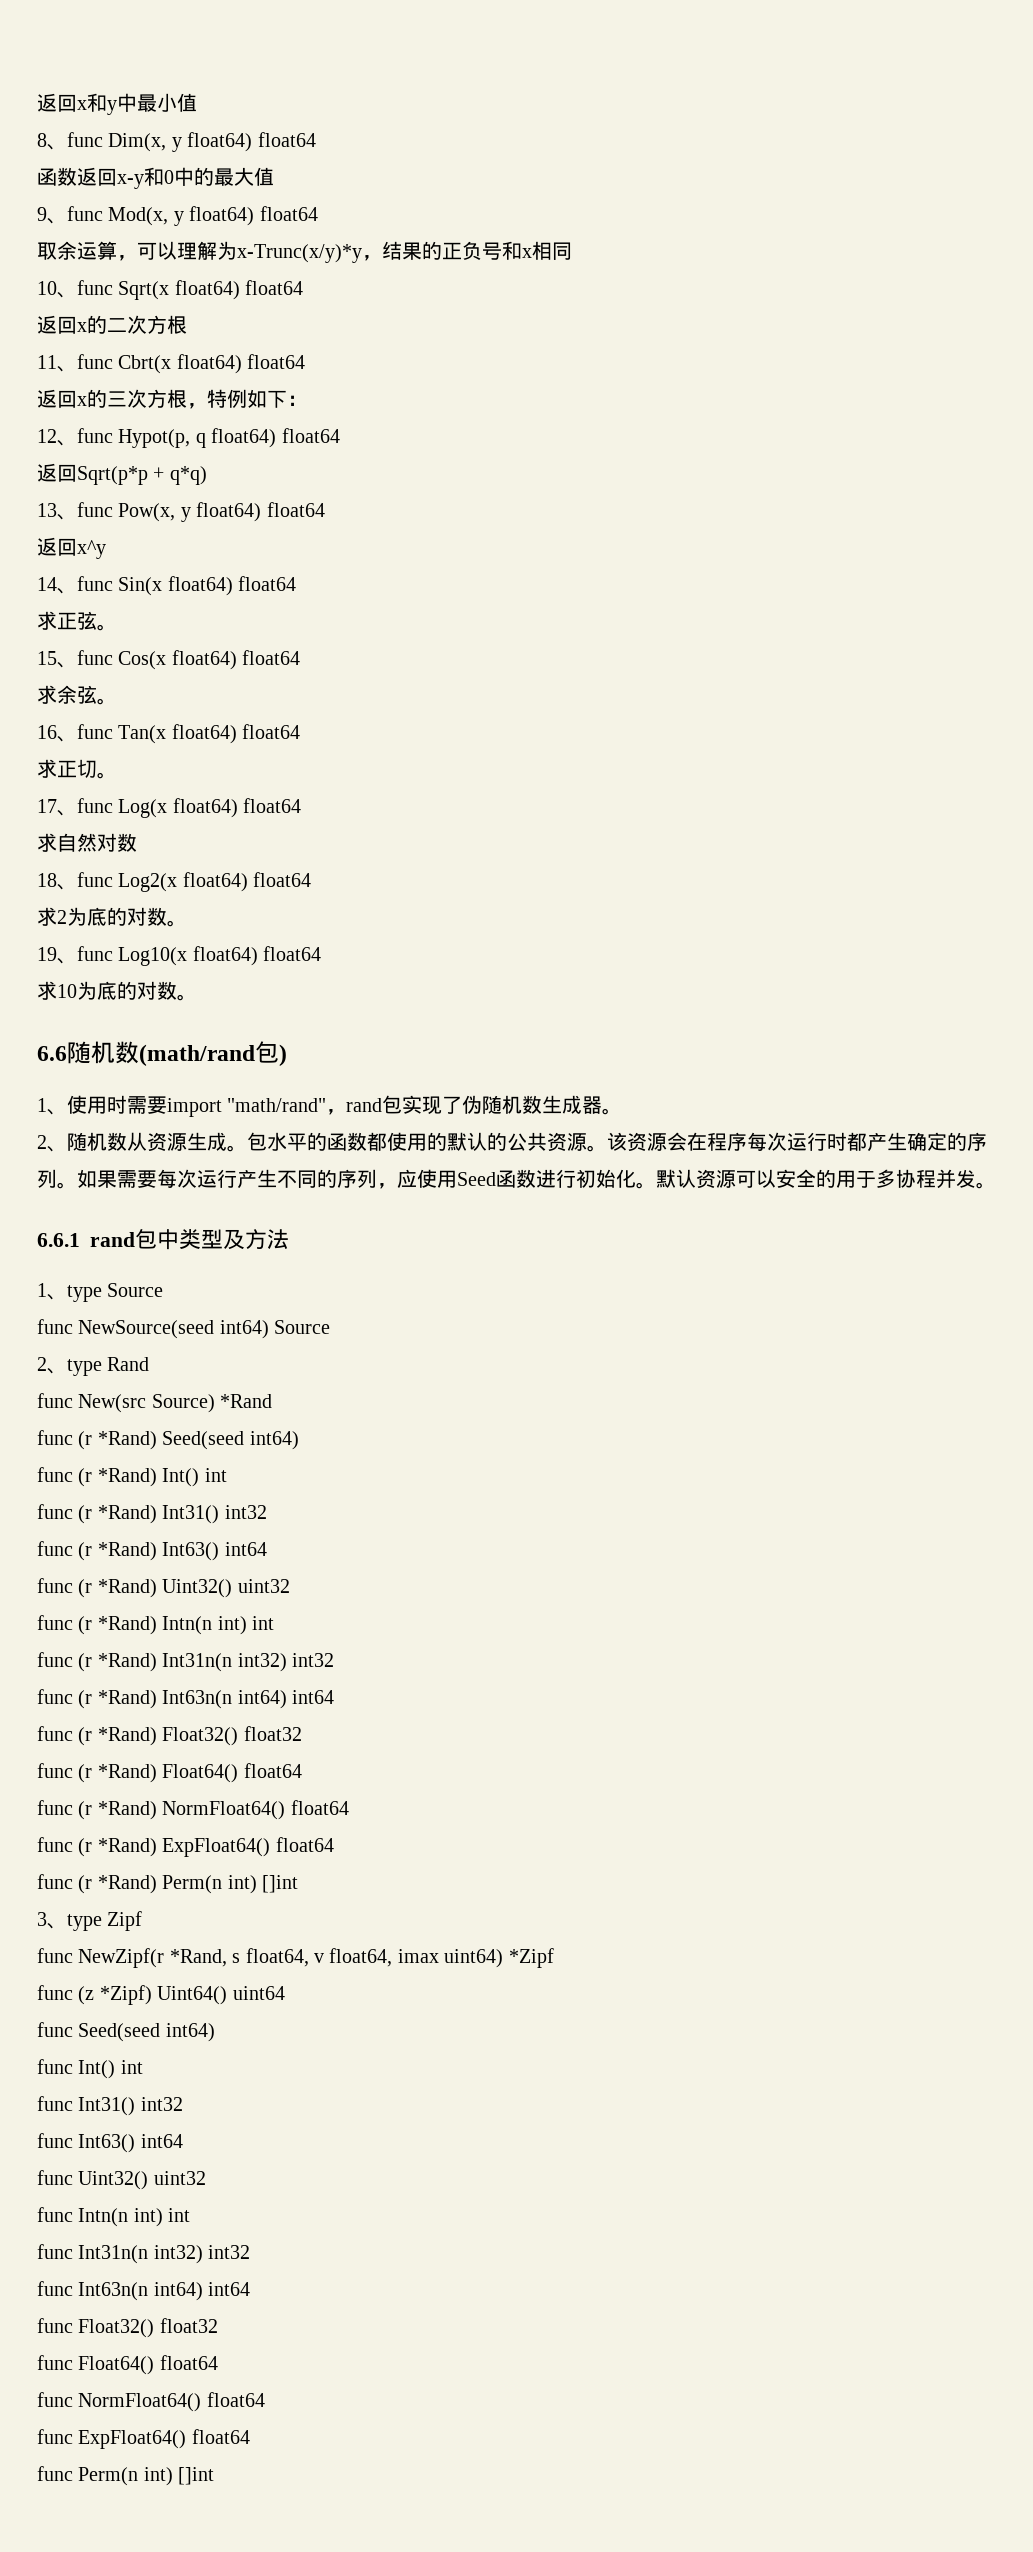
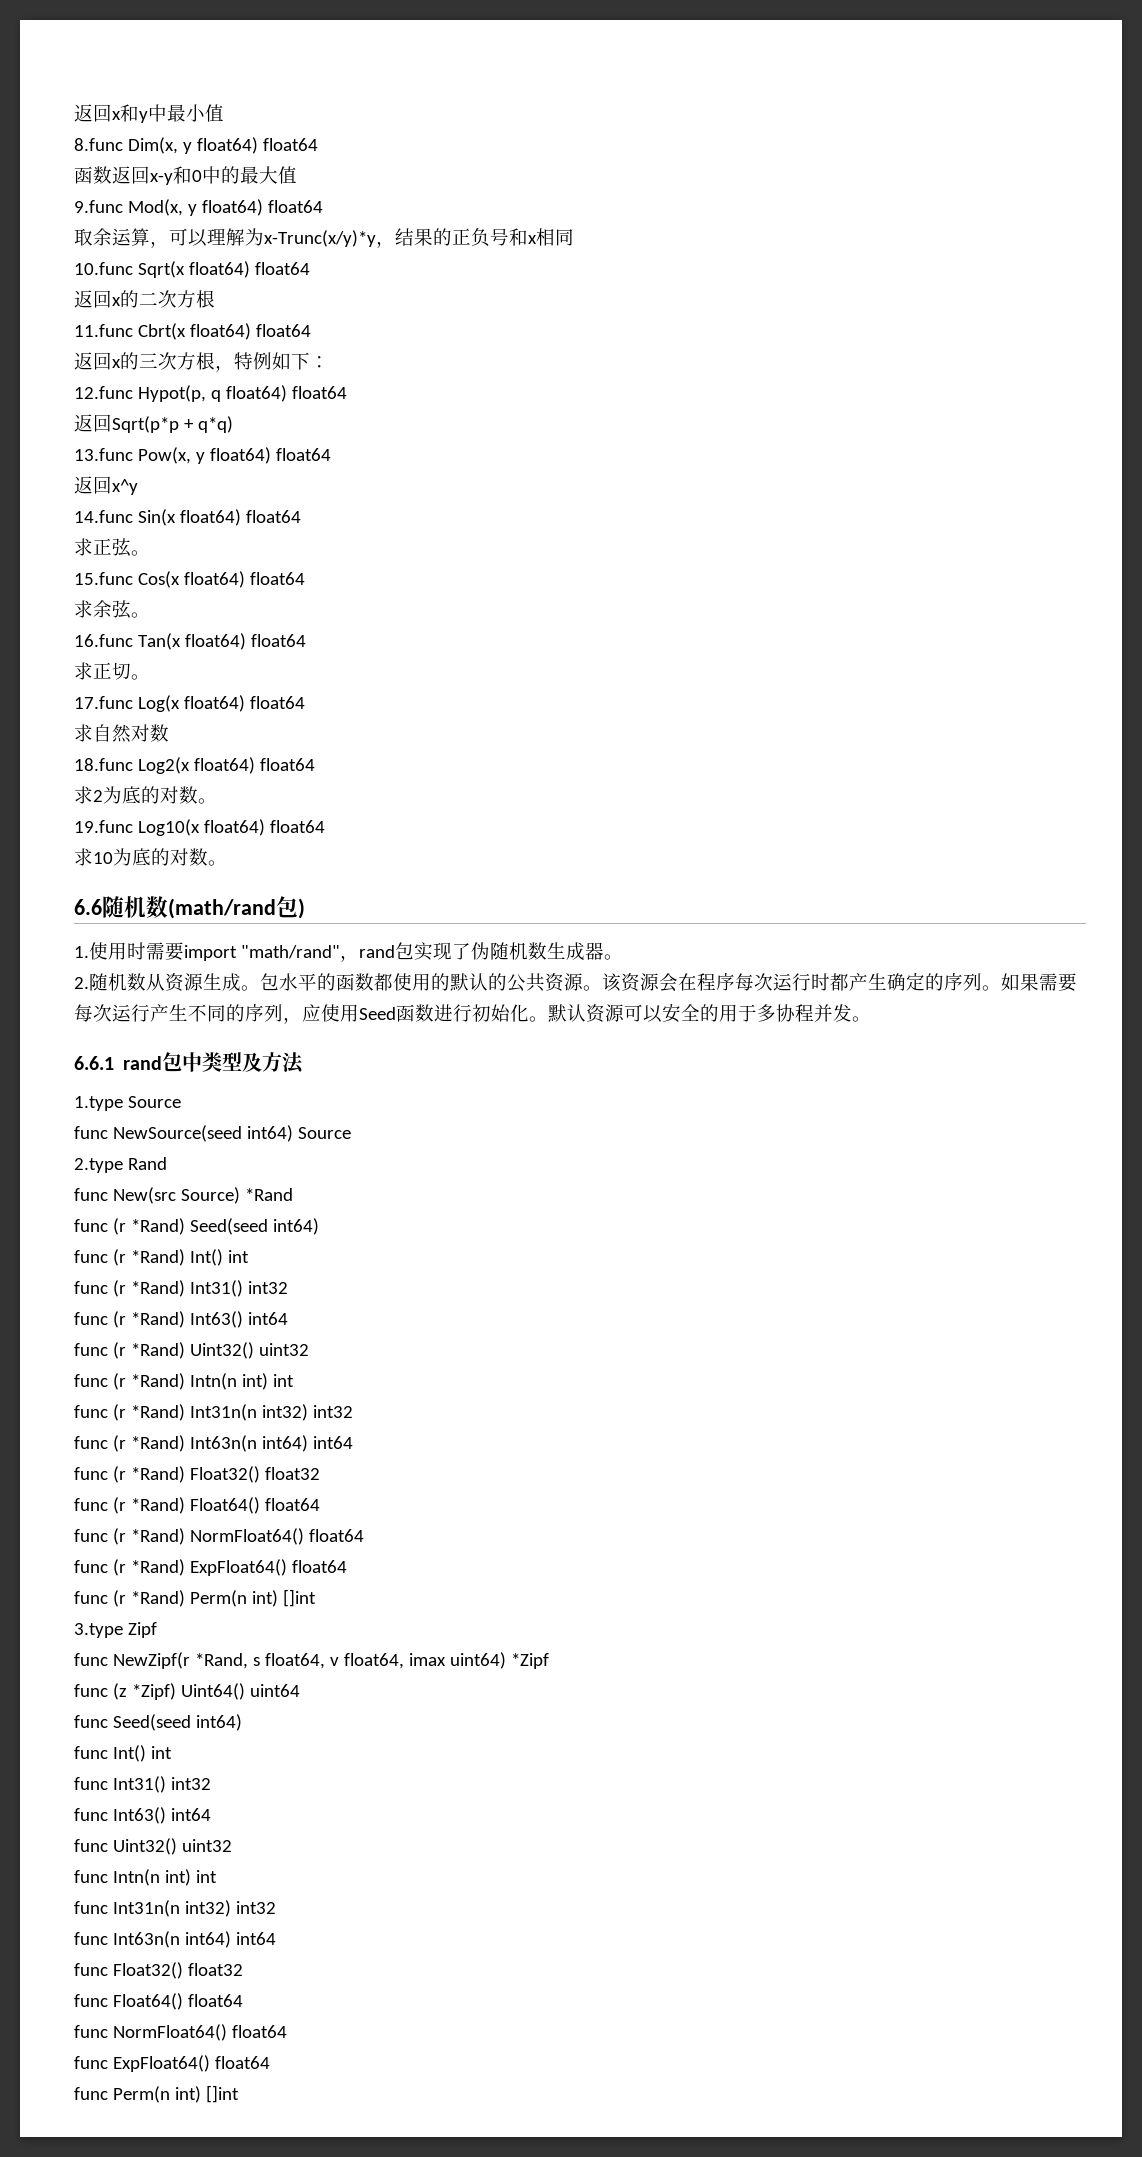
[37,132,103,150] 8、func -> [74,138,123,151] 8.func
[37,206,103,224] 9、func -> [74,200,123,213] 9.func
[37,280,113,298] 10、func -> [74,262,133,275] 10.func
[37,354,113,372] 11、func -> [74,324,133,337] 11.func
[37,428,113,446] 12、func -> [74,386,133,399] 12.func
[37,502,113,520] 13、func -> [74,448,133,461] 13.func
[37,576,113,594] 14、func -> [74,510,133,523] 14.func
[37,650,113,668] 15、func -> [74,572,133,585] 15.func
[37,724,113,742] 16、func -> [74,634,133,647] 16.func
[37,798,113,816] 17、func -> [74,696,133,709] 17.func
[37,872,113,890] 18、func -> [74,758,133,771] 18.func
[37,946,113,964] 19、func -> [74,820,133,833] 19.func
[37,1098,67,1115] 1、 -> [74,946,89,958] 1.
[37,1135,67,1152] 2、 -> [74,977,89,989] 2.
[37,1283,102,1302] 1、type -> [74,1096,123,1111] 1.type
[37,1357,102,1376] 2、type -> [74,1158,123,1173] 2.type
[37,1912,102,1931] 3、type -> [74,1623,123,1638] 3.type

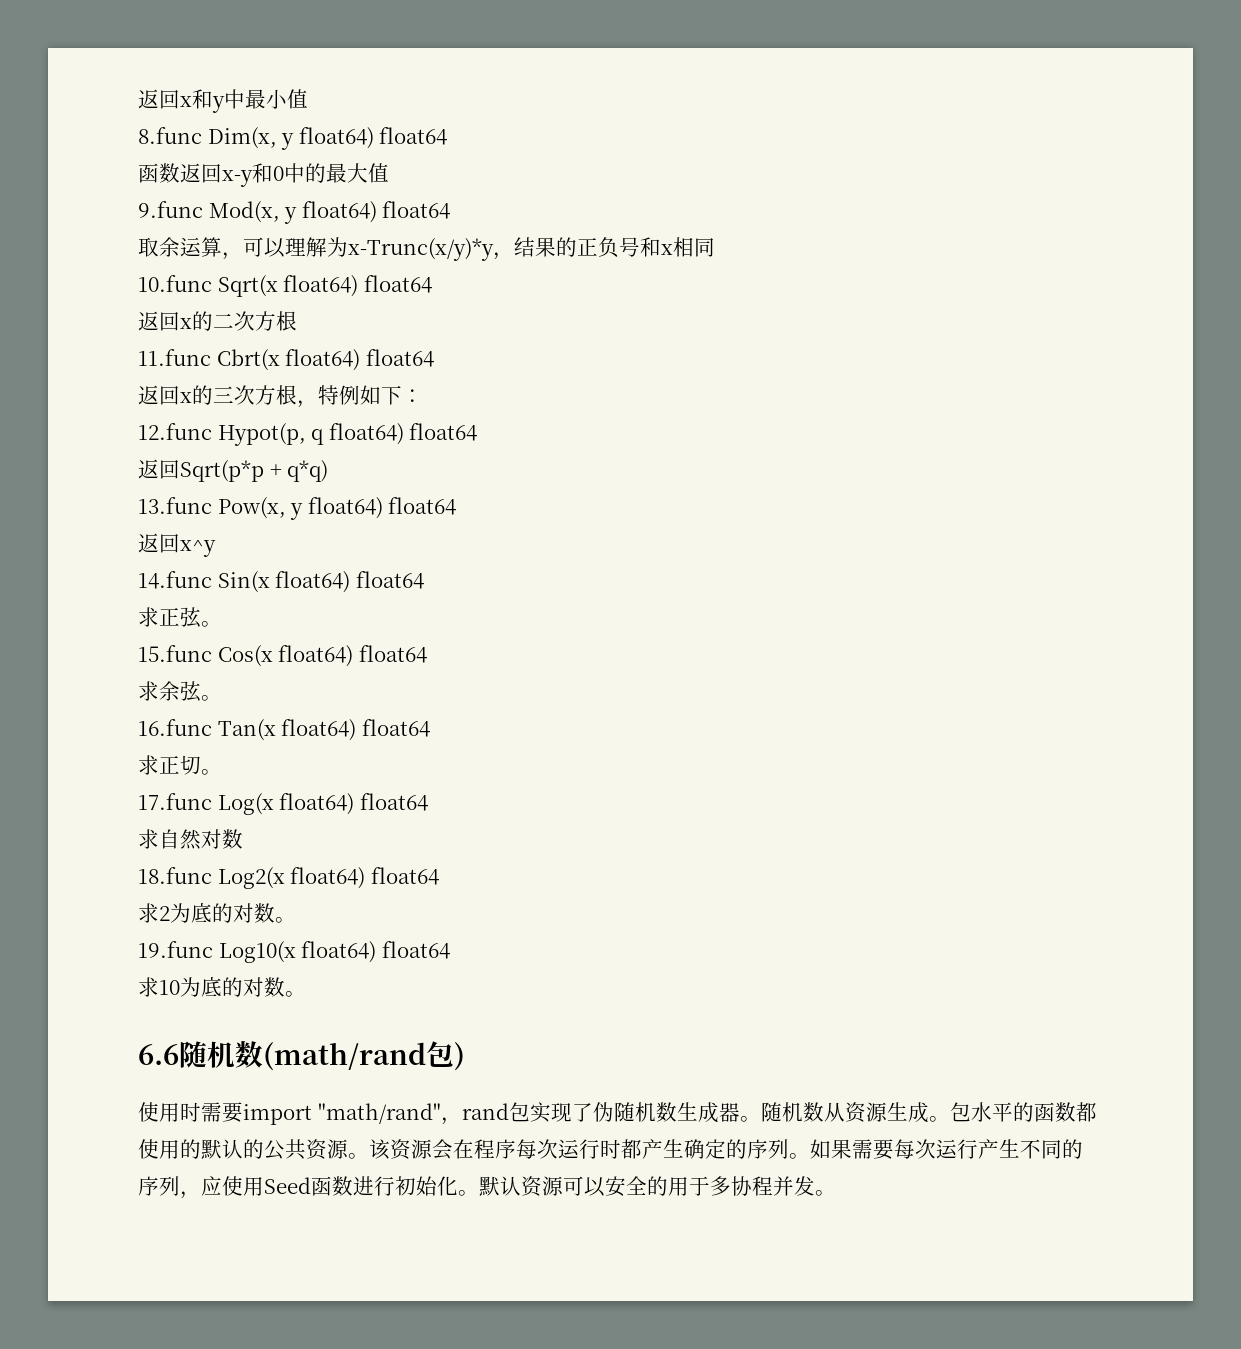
[74,946,89,958] 1. -> (465, 1056) none
[74,977,89,989] // 2. -> (761, 1119) none
[74,1052,305,1074] [74,1096,181,1111] [74,1125,351,1142] [74,1157,167,1173] [74,1187,293,1204] [74,1218,319,1235] [74,1249,249,1266] [74,1280,288,1297] [74,1311,288,1328] [74,1342,309,1359] [74,1373,294,1390] [74,1404,353,1421] [74,1435,353,1452] [74,1466,320,1483] [74,1497,320,1514] [74,1528,364,1545] [74,1559,347,1576] [74,1589,316,1607] [74,1622,157,1638] [74,1652,549,1669] [74,1683,300,1700] [74,1714,242,1731] [74,1745,172,1762] [74,1776,211,1793] [74,1807,211,1824] [74,1838,232,1855] [74,1869,217,1886] [74,1900,276,1917] [74,1931,276,1948] [74,1962,243,1979] [74,1993,243,2010] [74,2024,287,2041] [74,2055,270,2072] [74,2085,239,2103] // 6.6.1 rand包中类型及方法 // 1.type Source // func NewSource(seed int64) Source // 2.type Rand // func New(src Source) *Rand // func (r *Rand) Seed(seed int64) // func (r *Rand) Int() int // func (r *Rand) Int31() int32 // func (r *Rand) Int63() int64 // func (r *Rand) Uint32() uint32 // func (r *Rand) Intn(n int) int // func (r *Rand) Int31n(n int32) int32 // func (r *Rand) Int63n(n int64) int64 // func (r *Rand) Float32() float32 // func (r *Rand) Float64() float64 // func (r *Rand) NormFloat64() float64 // func (r *Rand) ExpFloat64() float64 // func (r *Rand) Perm(n int) []int // 3.type Zipf // func NewZipf(r *Rand, s float64, v float64, imax uint64) *Zipf // func (z *Zipf) Uint64() uint64 // func Seed(seed int64) // func Int() int // func Int31() int32 // func Int63() int64 // func Uint32() uint32 // func Intn(n int) int // func Int31n(n int32) int32 // func Int63n(n int64) int64 // func Float32() float32 // func Float64() float64 // func NormFloat64() float64 // func ExpFloat64() float64 // func Perm(n int) []int -> (836, 1193) none

